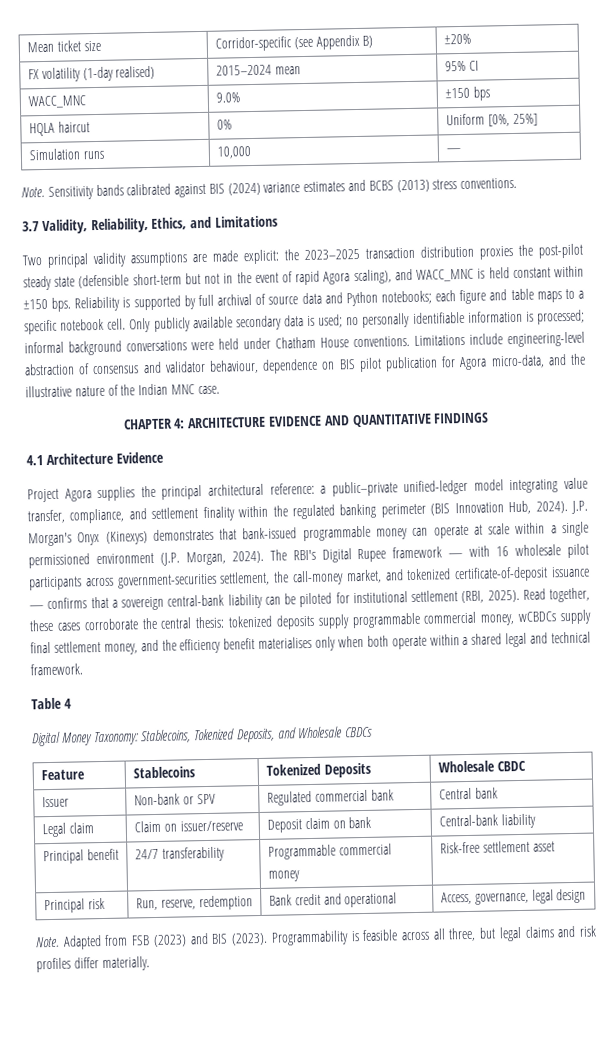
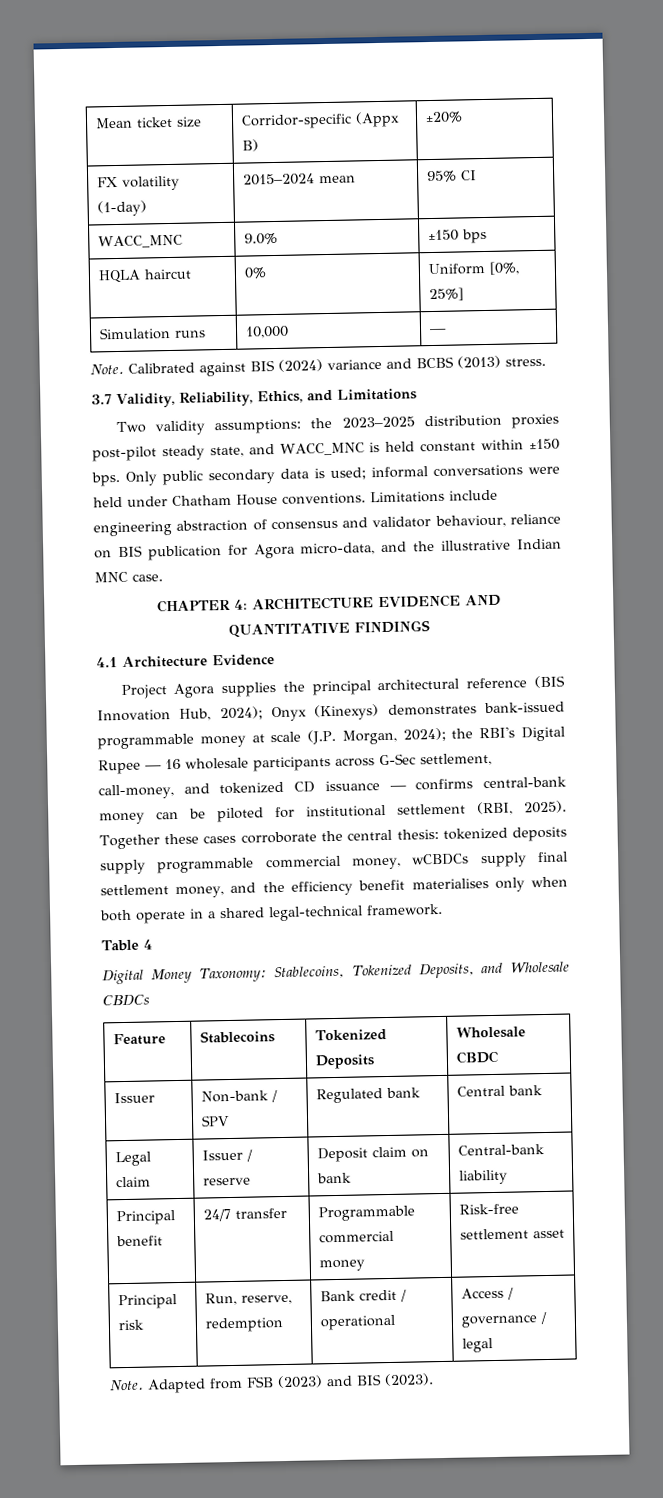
[293,34,360,50] (see Appendix -> [354,111,400,128] (Appx
[82,65,156,82] (1-day realised) -> [96,200,147,217] (1-day)
[47,183,172,200] Sensitivity bands calibrated -> [128,362,195,374] Calibrated
[303,181,346,193] estimates -> (382, 364) none
[432,177,518,190] stress conventions. -> [505,357,546,367] stress.
[47,249,280,268] principal validity assumptions are made explicit: -> [154,418,302,436] validity assumptions:
[365,247,415,259] transaction -> (415, 422) none
[518,244,533,256] the -> (559, 421) none
[54,269,392,289] state (defensible short-term but not in the event of rapid Agora scaling), -> [209,446,244,458] state,
[74,288,584,312] [24,309,585,335] [24,340,122,356] Reliability is supported by full archival of source data and Python notebooks; each figure and table maps to a specific notebook cell. Only publicly available secondary data is used; no personally identifiable information is processed; informal background -> [125,466,428,486] Only public secondary data is used; informal
[507,331,585,348] engineering-level -> [93,520,172,537] engineering
[262,358,319,374] dependence -> [509,513,561,525] reliance
[358,357,382,372] pilot -> (143, 551) none
[74,384,136,397] nature of the -> (512, 545) none
[269,477,588,497] [27,500,589,524] [28,532,72,547] reference: a public–private unified-ledger model integrating value transfer, compliance, and settlement finality within the regulated banking perimeter (BIS Innovation Hub, 2024). J.P. Morgan's -> [466,675,565,689] [97,706,263,722] reference (BIS Innovation Hub, 2024);
[219,528,238,540] that -> (477, 709) none
[412,521,589,539] [28,545,491,569] can operate at scale within a single permissioned environment (J.P. Morgan, 2024). The RBI's Digital Rupee framework — with -> [251,726,566,745] [98,759,162,775] at scale (J.P. Morgan, 2024); the RBI's Digital Rupee —
[567,543,590,559] pilot -> (249, 763) none
[116,569,382,589] government-securities settlement, the call-money market, -> [379,752,492,767] [98,784,174,800] G-Sec settlement, call-money,
[454,566,549,583] certificate-of-deposit -> [294,781,316,793] CD
[90,593,263,611] that a sovereign central-bank liability -> [482,776,567,789] [99,812,145,825] central-bank money
[522,587,590,603] Read together, -> [99,834,160,850] Together
[429,634,460,646] within -> [190,908,204,919] in
[505,631,591,648] legal and technical -> [268,905,363,922] legal-technical
[182,796,194,805] or -> [270,1090,278,1103] /
[314,789,368,802] commercial -> (383, 1096) none
[133,820,243,833] Claim on issuer/reserve -> [201,1149,253,1162] [202,1177,251,1186] Issuer / reserve
[161,846,225,862] transferability -> [234,1207,287,1219] transfer
[323,893,342,905] and -> [399,1289,407,1302] /
[440,888,587,905] Access, governance, legal design -> [460,1287,514,1300] [460,1312,547,1328] [461,1338,493,1353] Access / governance / legal
[270,925,597,946] [36,956,150,973] Programmability is feasible across all three, but legal claims and risk profiles differ materially. -> (434, 1380) none

